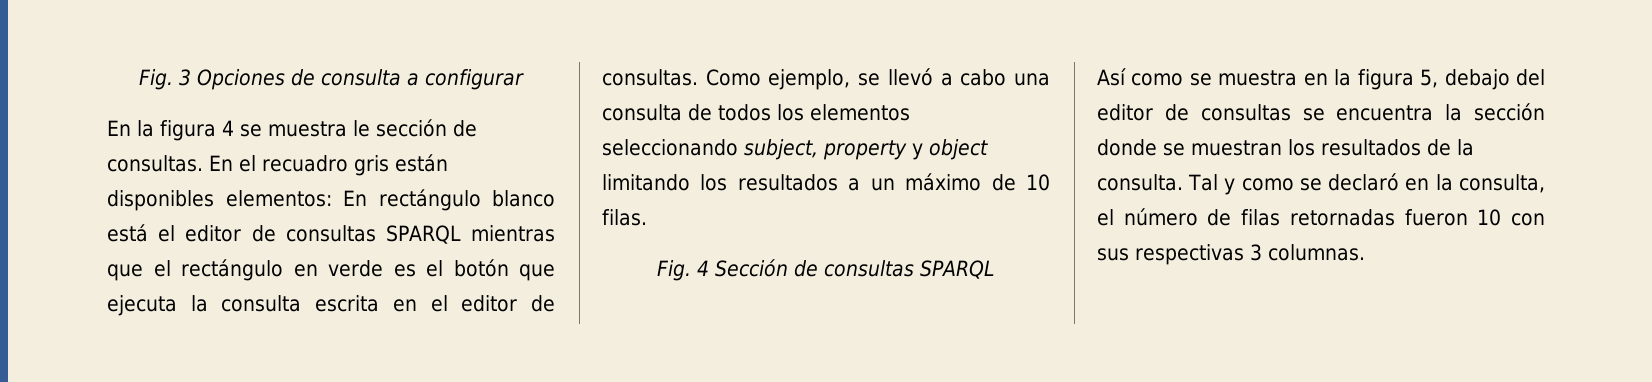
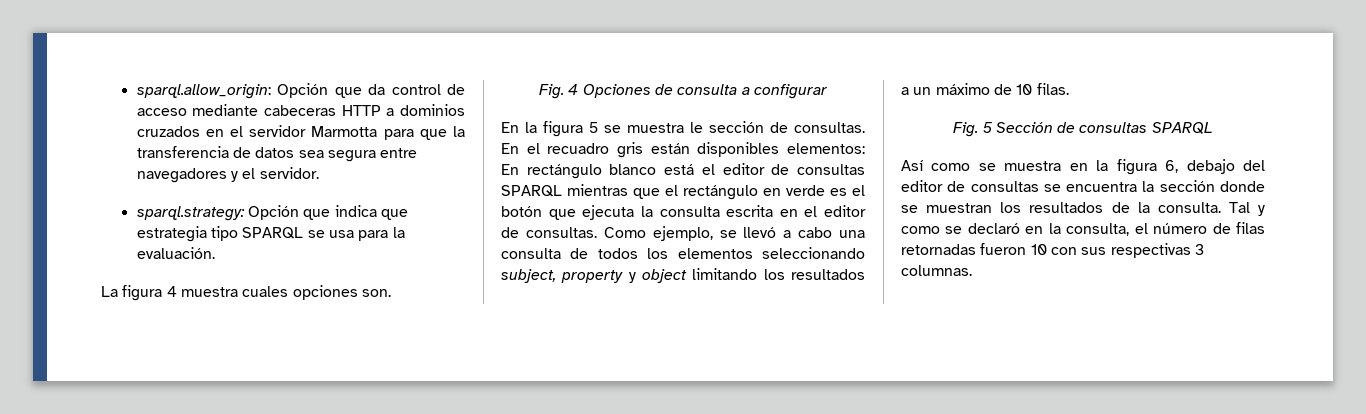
[139,69,191,90] Fig. 3 -> [136,83,465,99] [136,104,465,116] [136,125,465,140] [136,146,418,162] [136,167,319,183] [136,205,409,221] [136,226,405,242] [136,247,215,259] [101,285,391,301] [539,84,579,99] sparql.allow_origin: Opción que da control de acceso mediante cabeceras HTTP a dominios cruzados en el servidor Marmotta para que la transferencia de datos sea segura entre navegadores y el servidor. // sparql.strategy: Opción que indica que estrategia tipo SPARQL se usa para la evaluación. // La figura 4 muestra cuales opciones son. // Fig. 4
[222,120,234,136] 4 -> [589,122,598,133] 5
[697,260,710,276] 4 -> [982,122,992,133] 5
[1420,69,1439,88] 5, -> [1165,160,1179,173] 6,

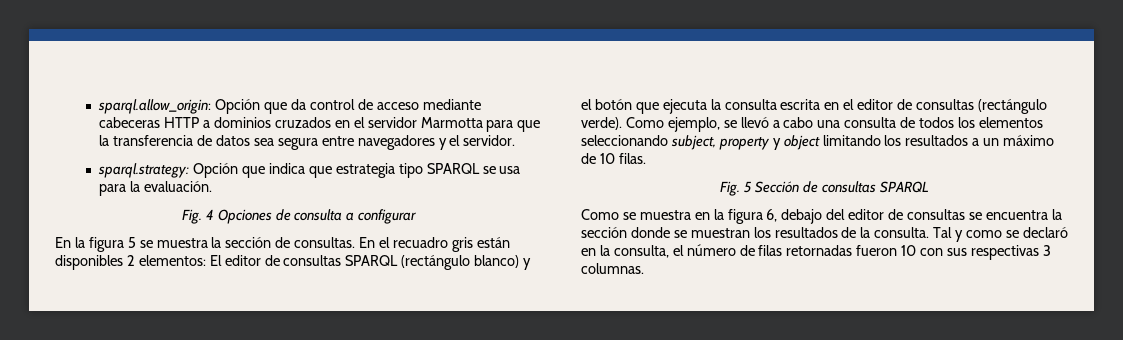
[101,285,391,301] // La figura 4 muestra cuales opciones son. -> (213, 186) none
[690,122,703,133] le -> [211,237,222,248] la
[787,143,865,154] [501,163,865,179] [501,184,847,200] elementos: En rectángulo blanco está el editor de consultas SPARQL mientras que el rectángulo en verde es -> [126,255,532,270] 2 elementos: El editor de consultas SPARQL (rectángulo blanco) y
[525,227,597,238] consultas. -> [916,99,1047,114] [581,117,622,130] consultas (rectángulo verde).
[901,160,971,171] Así como -> [581,209,619,220] Como

